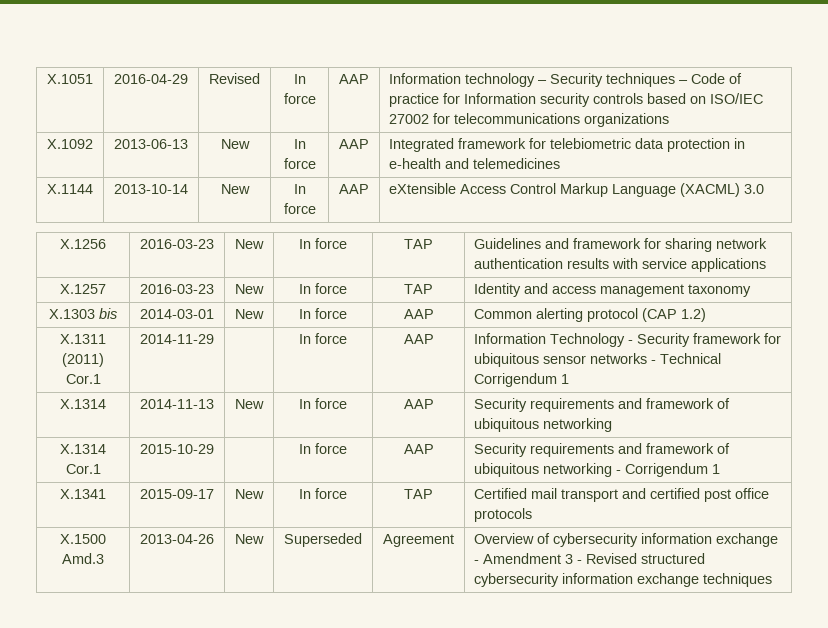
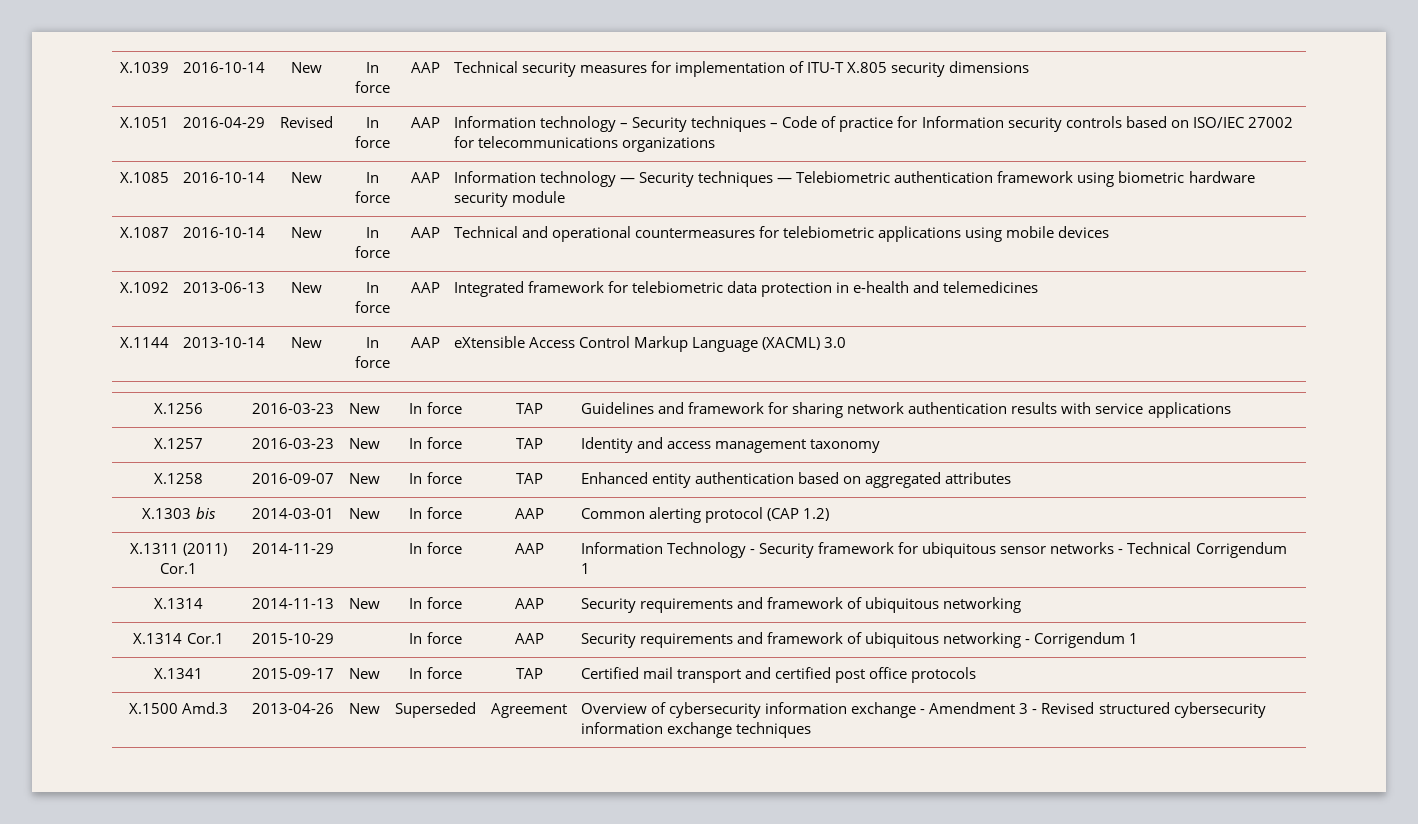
(47, 79) none -> [119,62,169,73] [183,62,265,73] [291,62,322,73] [365,62,379,73] [354,81,390,93] [411,62,440,73] [453,61,1030,77] X.1039 | 2016-10-14 | New | In force | AAP | Technical security measures for implementation of ITU-T X.805 security dimensions //
(670, 120) none -> [119,172,169,183] [183,172,265,183] [291,172,322,183] [365,172,379,183] [354,191,390,203] [411,172,440,183] [453,171,1255,187] [453,191,566,207] [119,227,169,238] [183,227,265,238] [291,227,322,238] [365,227,379,238] [354,246,390,258] [411,227,440,238] [453,226,1110,242] // X.1085 | 2016-10-14 | New | In force | AAP | Information technology — Security techniques — Telebiometric authentication framework using biometric hardware security module // X.1087 | 2016-10-14 | New | In force | AAP | Technical and operational countermeasures for telebiometric applications using mobile devices
(752, 290) none -> [154,473,203,484] [252,473,334,484] [349,473,380,484] [409,472,462,484] [515,473,543,484] [580,472,1012,488] // X.1258 | 2016-09-07 | New | In force | TAP | Enhanced entity authentication based on aggregated attributes

